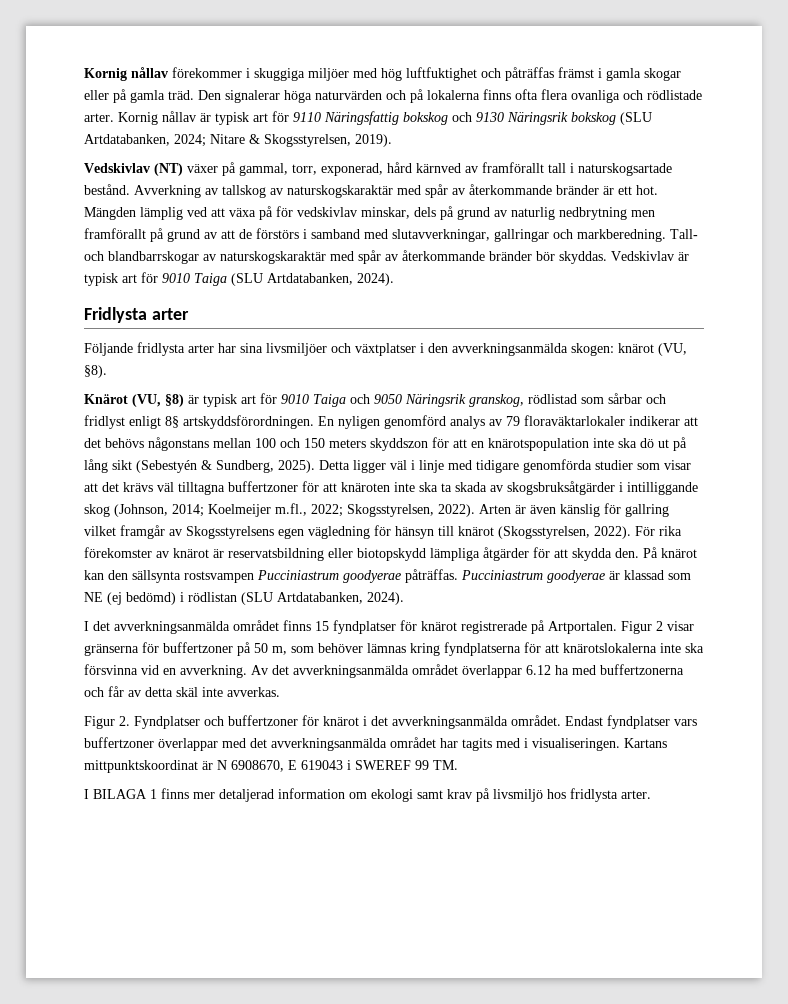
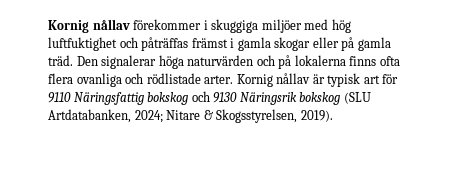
[84,162,672,176] [84,184,658,198] [84,206,655,220] [84,228,698,242] [84,250,689,264] [84,272,394,286] [84,307,189,323] [84,342,687,356] [84,365,107,378] [84,393,666,407] [84,415,698,429] [84,437,687,451] [84,459,691,473] [84,481,698,495] [84,503,669,517] [84,525,682,539] [84,547,697,561] [84,569,691,583] [84,592,404,605] [84,620,694,634] [84,642,704,656] [84,664,684,678] [84,686,280,697] [84,715,697,729] [84,737,667,751] [84,760,458,773] [84,788,651,802] // Vedskivlav (NT) växer på gammal, torr, exponerad, hård kärnved av framförallt tall i naturskogsartade bestånd. Avverkning av tallskog av naturskogskaraktär med spår av återkommande bränder är ett hot. Mängden lämplig ved att växa på för vedskivlav minskar, dels på grund av naturlig nedbrytning men framförallt på grund av att de förstörs i samband med slutavverkningar, gallringar och markberedning. Tall- och blandbarrskogar av naturskogskaraktär med spår av återkommande bränder bör skyddas. Vedskivlav är typisk art för 9010 Taiga (SLU Artdatabanken, 2024). // Fridlysta arter // Följande fridlysta arter har sina livsmiljöer och växtplatser i den avverkningsanmälda skogen: knärot (VU, §8). // Knärot (VU, §8) är typisk art för 9010 Taiga och 9050 Näringsrik granskog, rödlistad som sårbar och fridlyst enligt 8§ artskyddsförordningen. En nyligen genomförd analys av 79 floraväktarlokaler indikerar att det behövs någonstans mellan 100 och 150 meters skyddszon för att en knärotspopulation inte ska dö ut på lång sikt (Sebestyén & Sundberg, 2025). Detta ligger väl i linje med tidigare genomförda studier som visar att det krävs väl tilltagna buffertzoner för att knäroten inte ska ta skada av skogsbruksåtgärder i intilliggande skog (Johnson, 2014; Koelmeijer m.fl., 2022; Skogsstyrelsen, 2022). Arten är även känslig för gallring vilket framgår av Skogsstyrelsens egen vägledning för hänsyn till knärot (Skogsstyrelsen, 2022). För rika förekomster av knärot är reservatsbildning eller biotopskydd lämpliga åtgärder för att skydda den. På knärot kan den sällsynta rostsvampen Pucciniastrum goodyerae påträffas. Pucciniastrum goodyerae är klassad som NE (ej bedömd) i rödlistan (SLU Artdatabanken, 2024). // I det avverkningsanmälda området finns 15 fyndplatser för knärot registrerade på Artportalen. Figur 2 visar gränserna för buffertzoner på 50 m, som behöver lämnas kring fyndplatserna för att knärotslokalerna inte ska försvinna vid en avverkning. Av det avverkningsanmälda området överlappar 6.12 ha med buffertzonerna och får av detta skäl inte avverkas. // Figur 2. Fyndplatser och buffertzoner för knärot i det avverkningsanmälda området. Endast fyndplatser vars buffertzoner överlappar med det avverkningsanmälda området har tagits med i visualiseringen. Kartans mittpunktskoordinat är N 6908670, E 619043 i SWEREF 99 TM. // I BILAGA 1 finns mer detaljerad information om ekologi samt krav på livsmiljö hos fridlysta arter. -> (333, 116) none

